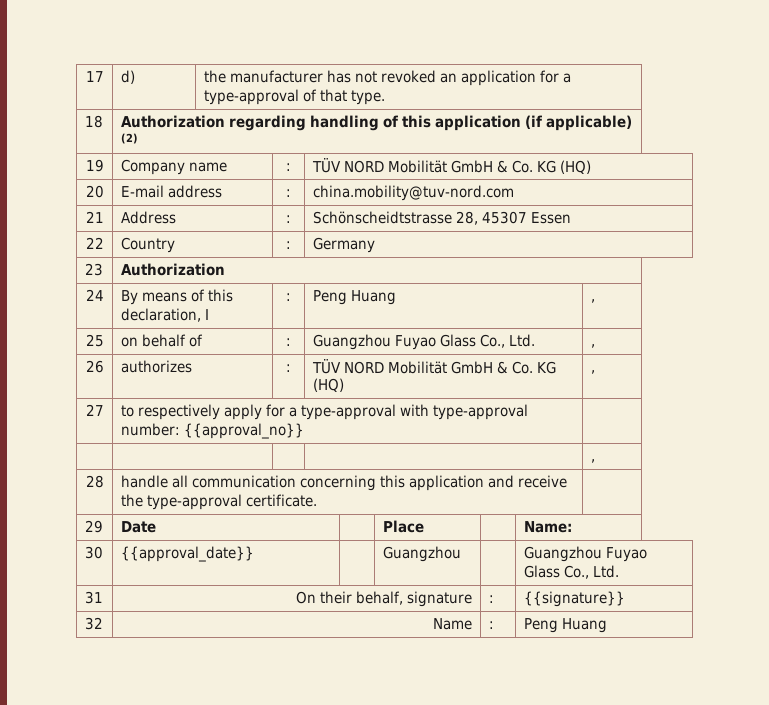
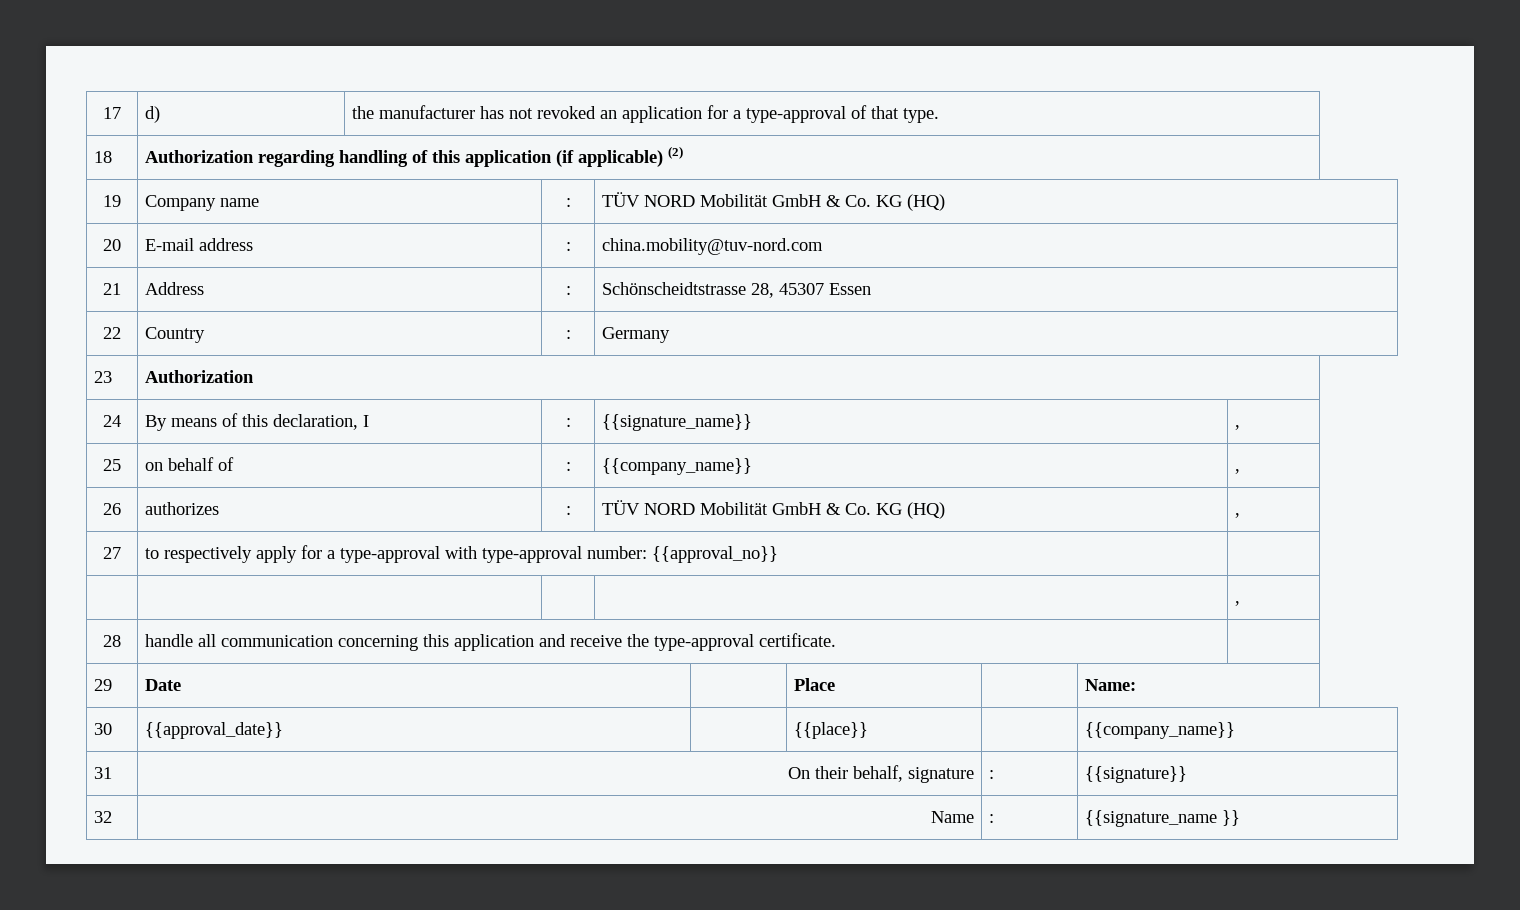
[312,290,396,305] Peng Huang -> [601,414,752,431] {{signature_name}}
[312,334,536,350] Guangzhou Fuyao Glass Co., Ltd. -> [601,458,752,475] {{company_name}}
[382,546,461,562] [523,546,647,562] [523,565,620,579] Guangzhou | | Guangzhou Fuyao Glass Co., Ltd. -> [793,722,868,739] [1084,722,1235,739] {{place}} | | {{company_name}}
[523,618,607,633] Peng Huang -> [1084,810,1240,827] {{signature_name }}

